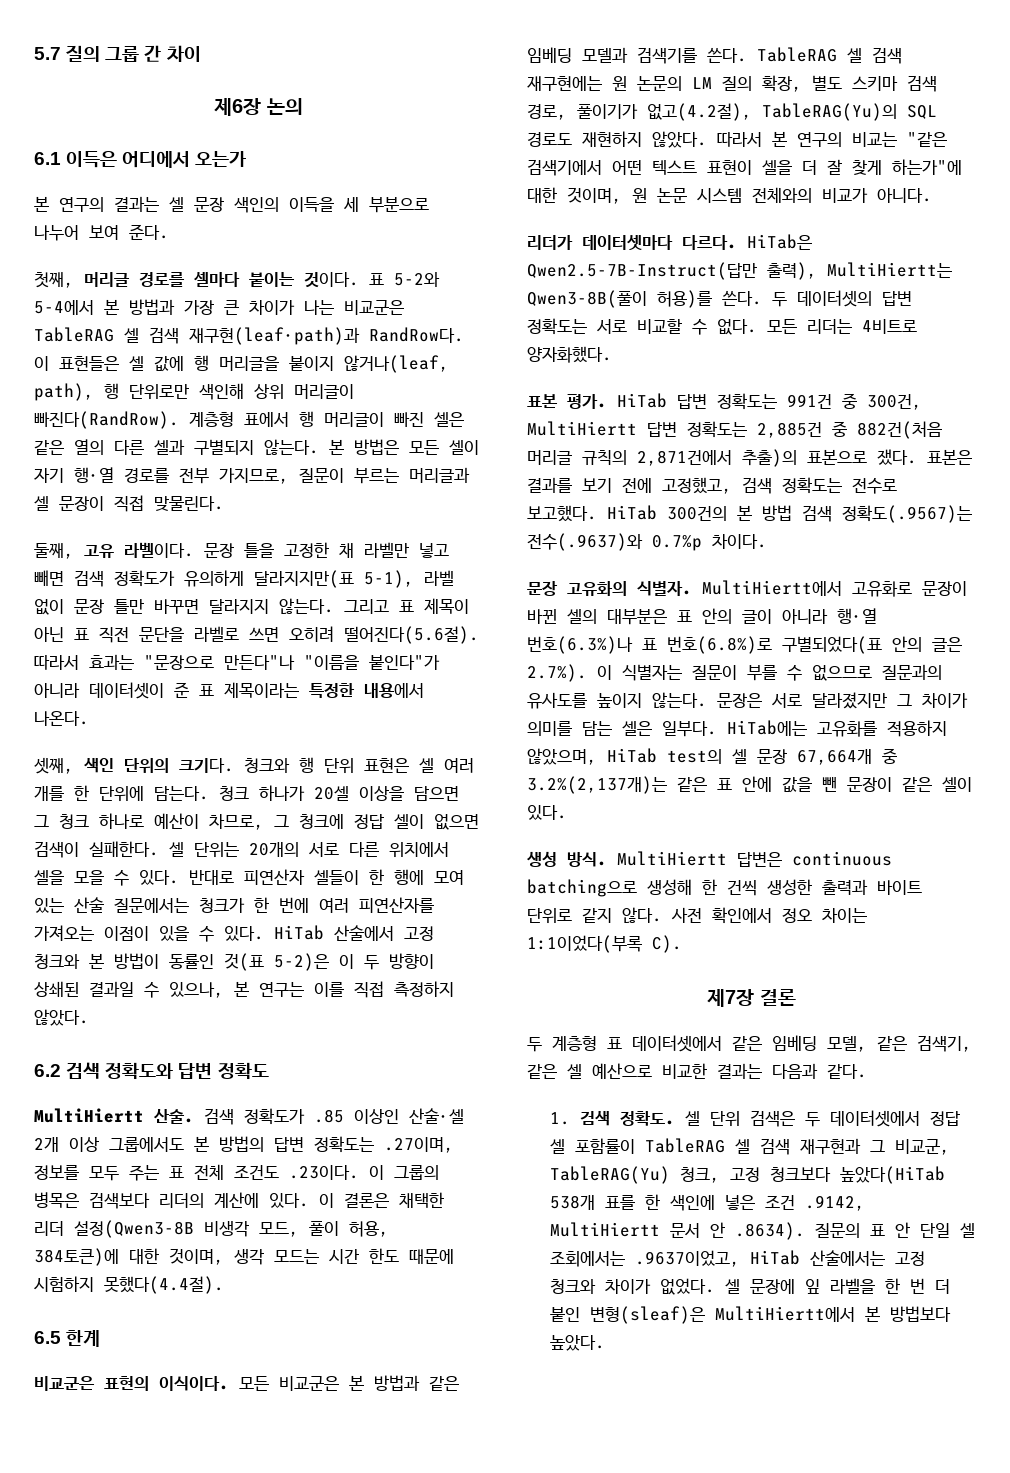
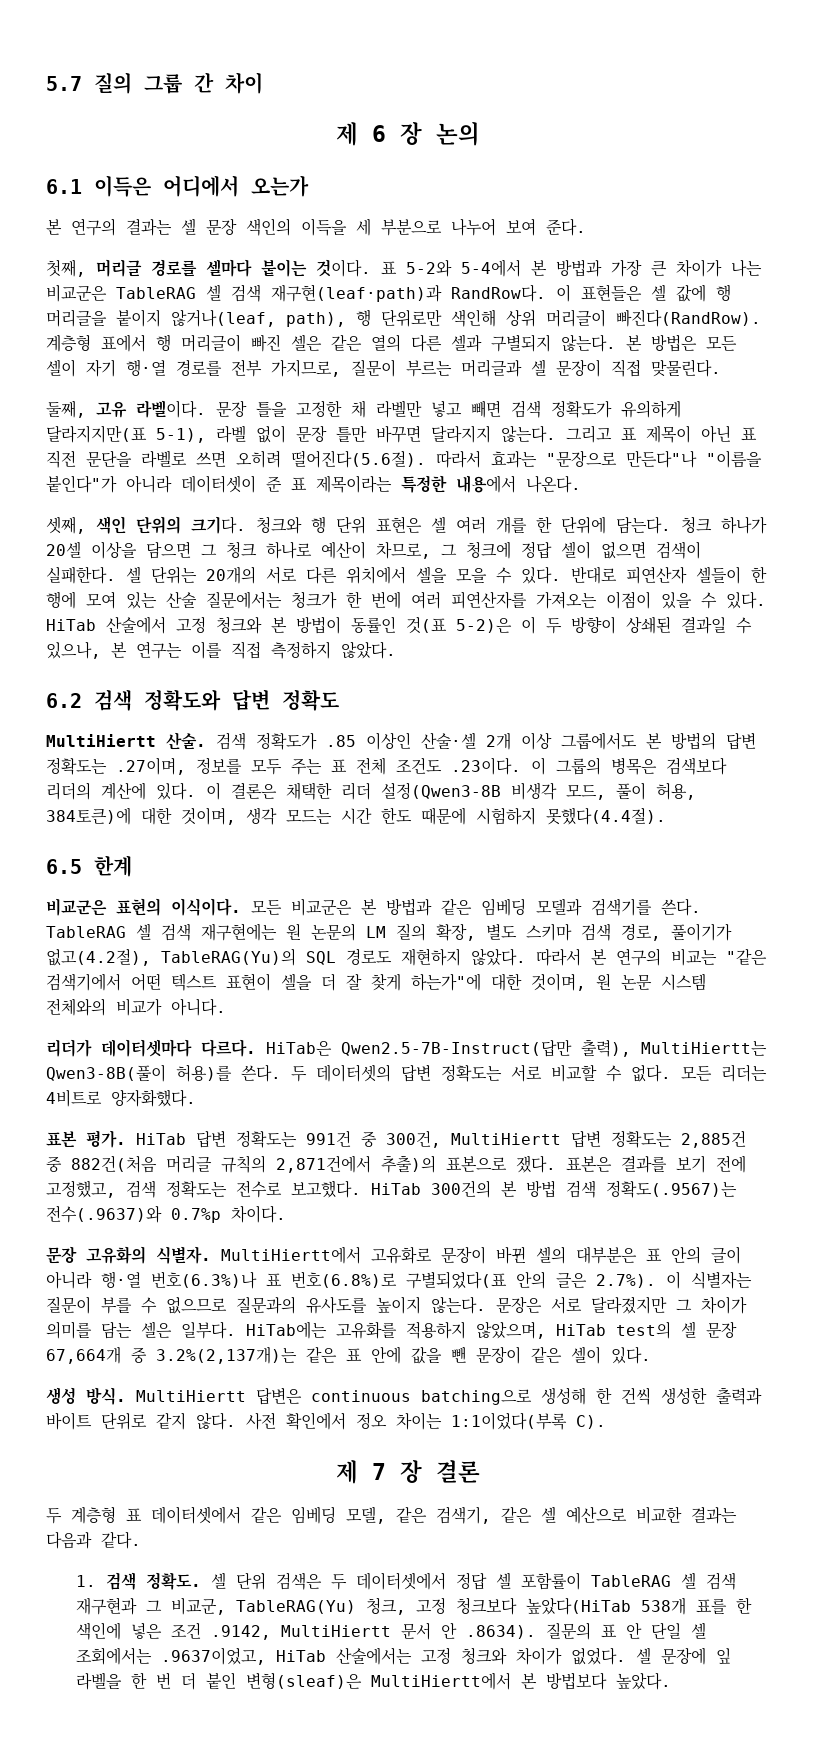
[214,98,261,116] 제6장 -> [335,122,422,146] 제 6 장
[707,989,754,1007] 제7장 -> [335,1460,422,1484] 제 7 장

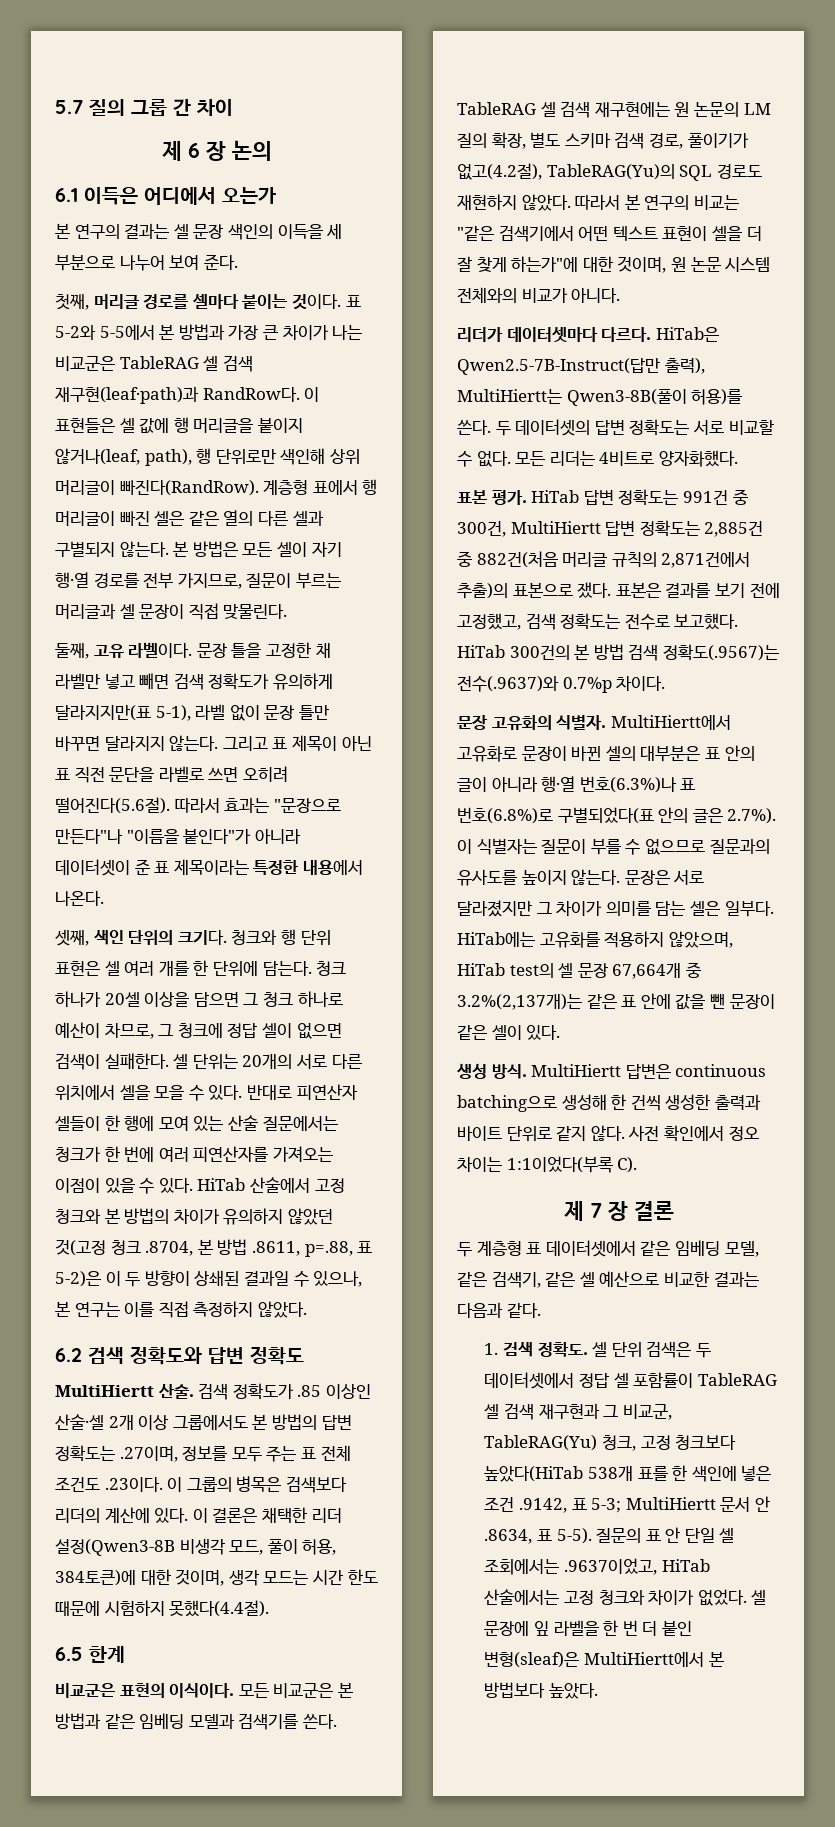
[461,259,521,277] 5-4에서 -> [99,325,155,340] 5-5에서
[296,616,447,634] 방법이 동률인 것(표 -> [124,1208,333,1225] [55,1239,373,1257] 방법의 차이가 유의하지 않았던 것(고정 청크 .8704, 본 방법 .8611, p=.88, 표
(271, 1632) none -> [571,1498,622,1513] 표 5-3;
[465,1625,536,1639] .8634). -> [484,1528,592,1544] .8634, 표 5-5).

